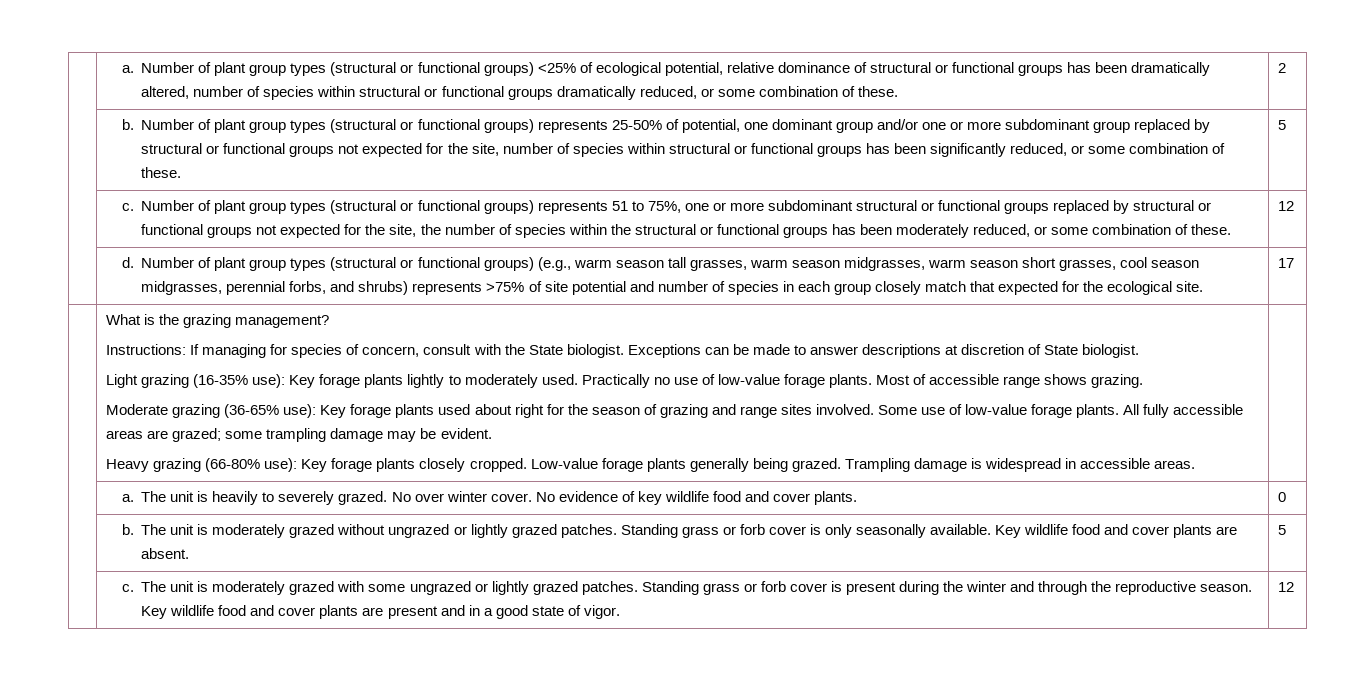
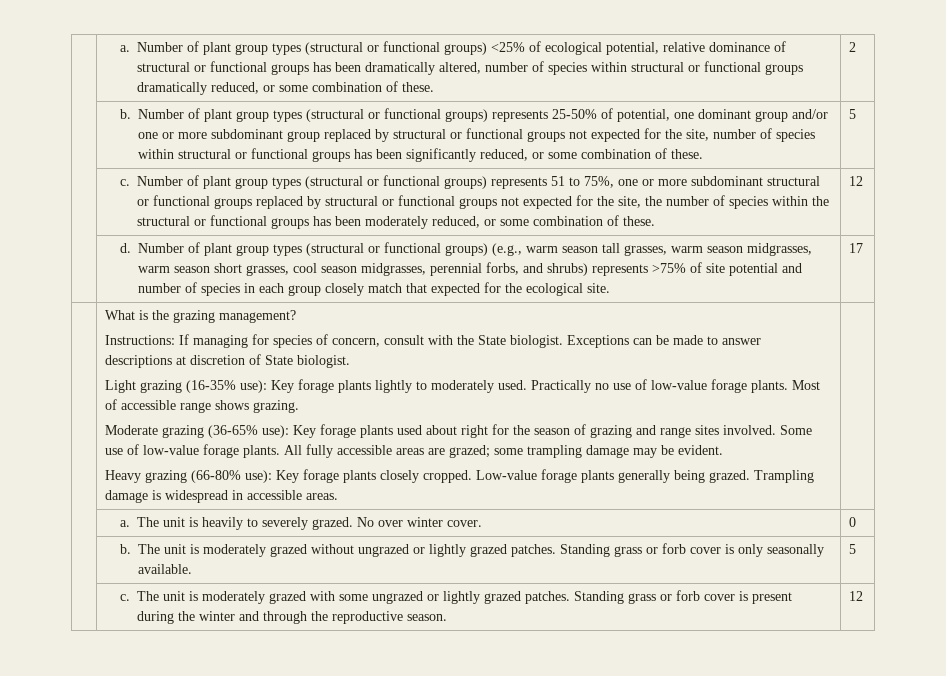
[535,491,858,505] No evidence of key wildlife food and cover plants. -> (482, 523) none
[995,524,1238,538] [141,548,190,559] Key wildlife food and cover plants are absent. -> (192, 569) none
[141,605,620,619] Key wildlife food and cover plants are present and in a good state of vigor. -> (447, 617) none

